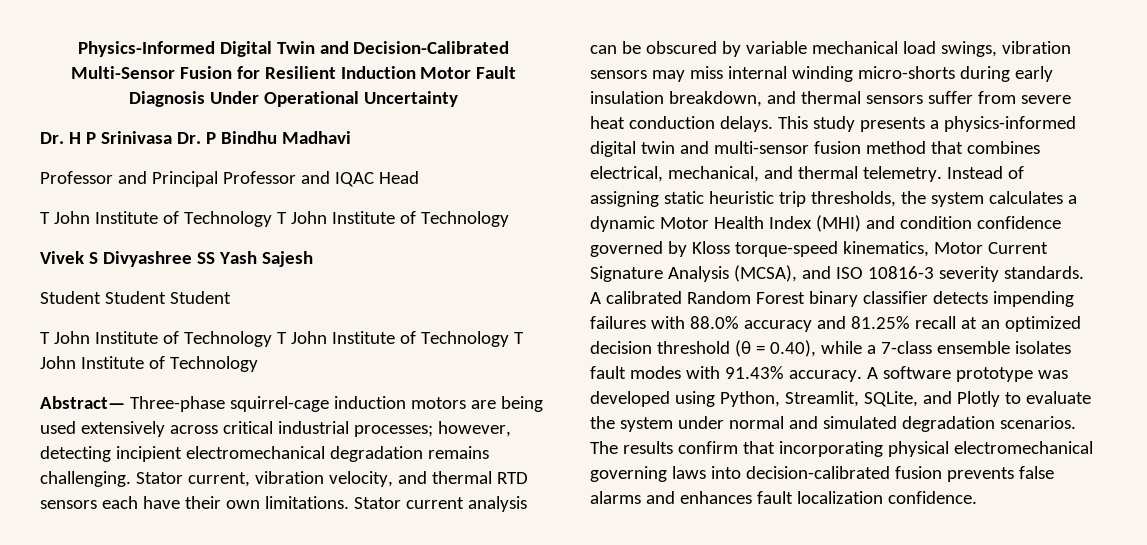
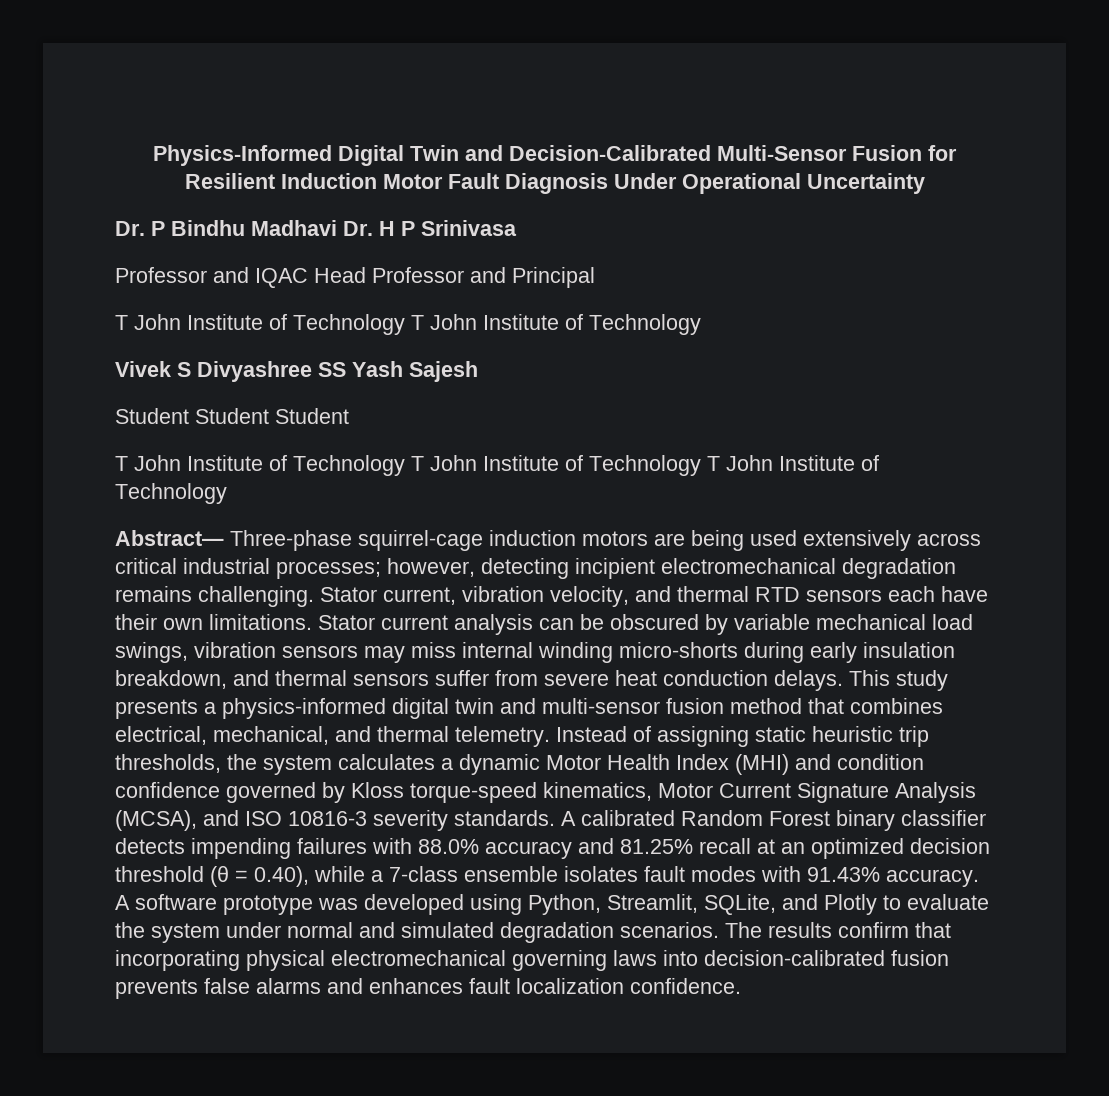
(64, 138) none -> [151,220,373,236] P Bindhu Madhavi Dr.
[176,131,351,144] [40,171,330,187] Dr. P Bindhu Madhavi // Professor and Principal Professor and -> [115,267,249,283] // Professor and
(419, 177) none -> [372,267,595,288] Professor and Principal

